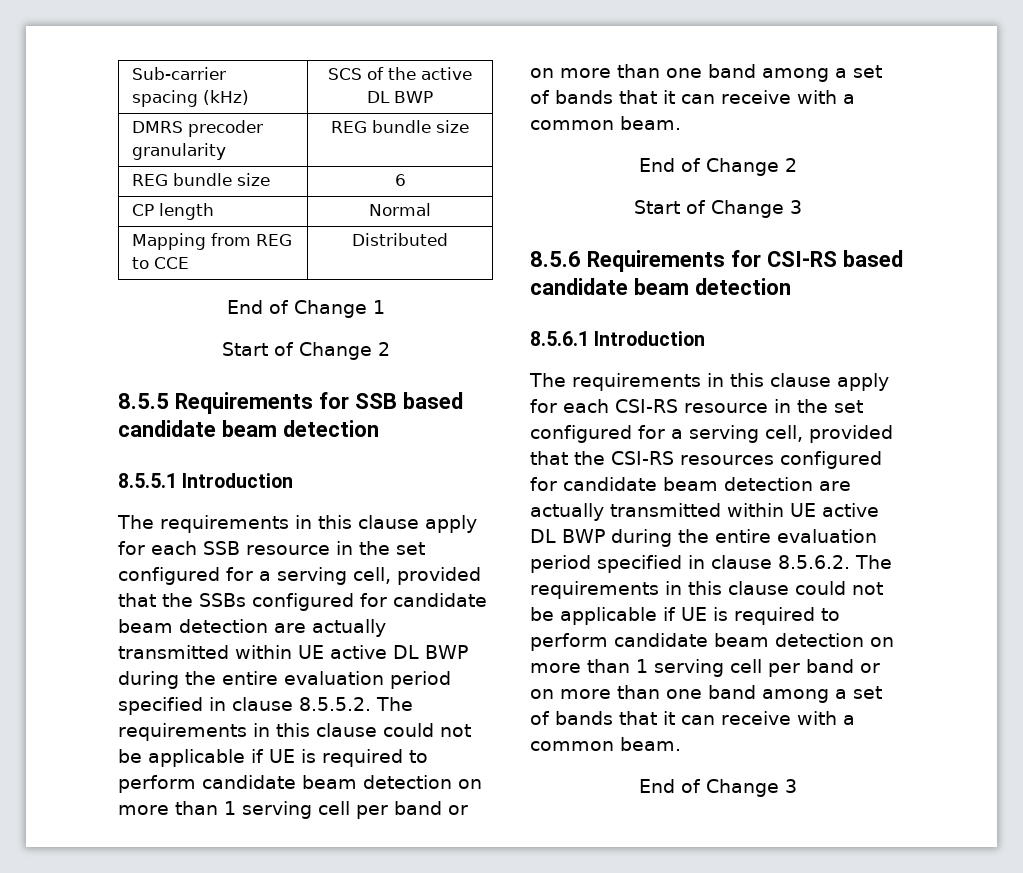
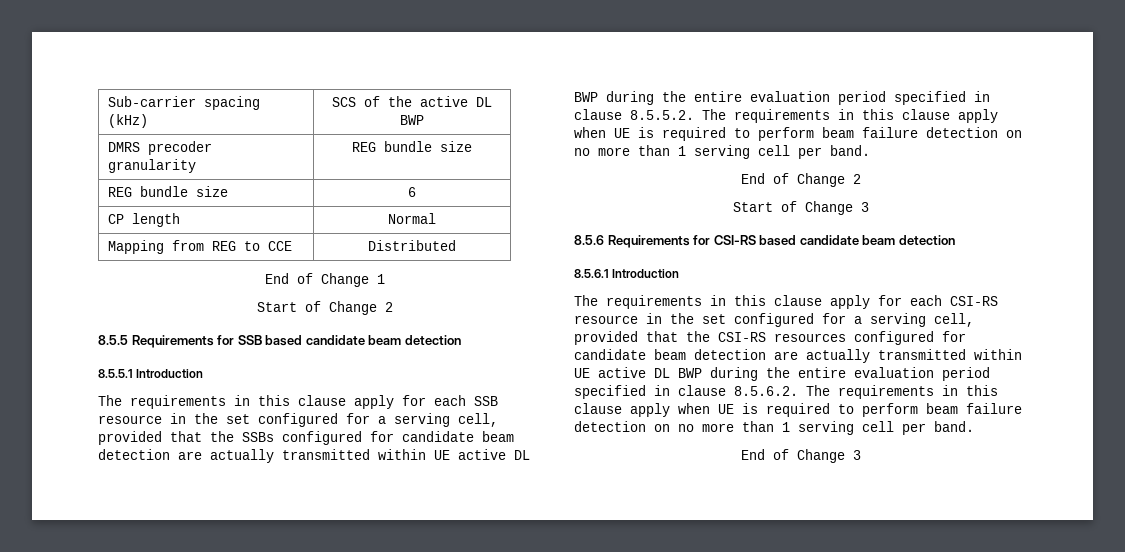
[383,723,471,737] [118,749,428,767] [118,775,482,793] [118,801,468,819] [530,64,882,82] [530,90,855,104] [530,116,681,130] could not be applicable if UE is required to perform candidate beam detection on more than 1 serving cell per band or on more than one band among a set of bands that it can receive with a common beam. -> [958,109,998,123] [574,127,1022,141] [574,145,870,159] apply when UE is required to perform beam failure detection on no more than 1 serving cell per band.
[795,581,883,595] [530,607,840,625] [530,633,894,651] [530,659,880,677] [530,685,882,703] [530,711,855,725] [530,737,681,751] could not be applicable if UE is required to perform candidate beam detection on more than 1 serving cell per band or on more than one band among a set of bands that it can receive with a common beam. -> [630,403,1022,417] [574,421,974,435] apply when UE is required to perform beam failure detection on no more than 1 serving cell per band.

